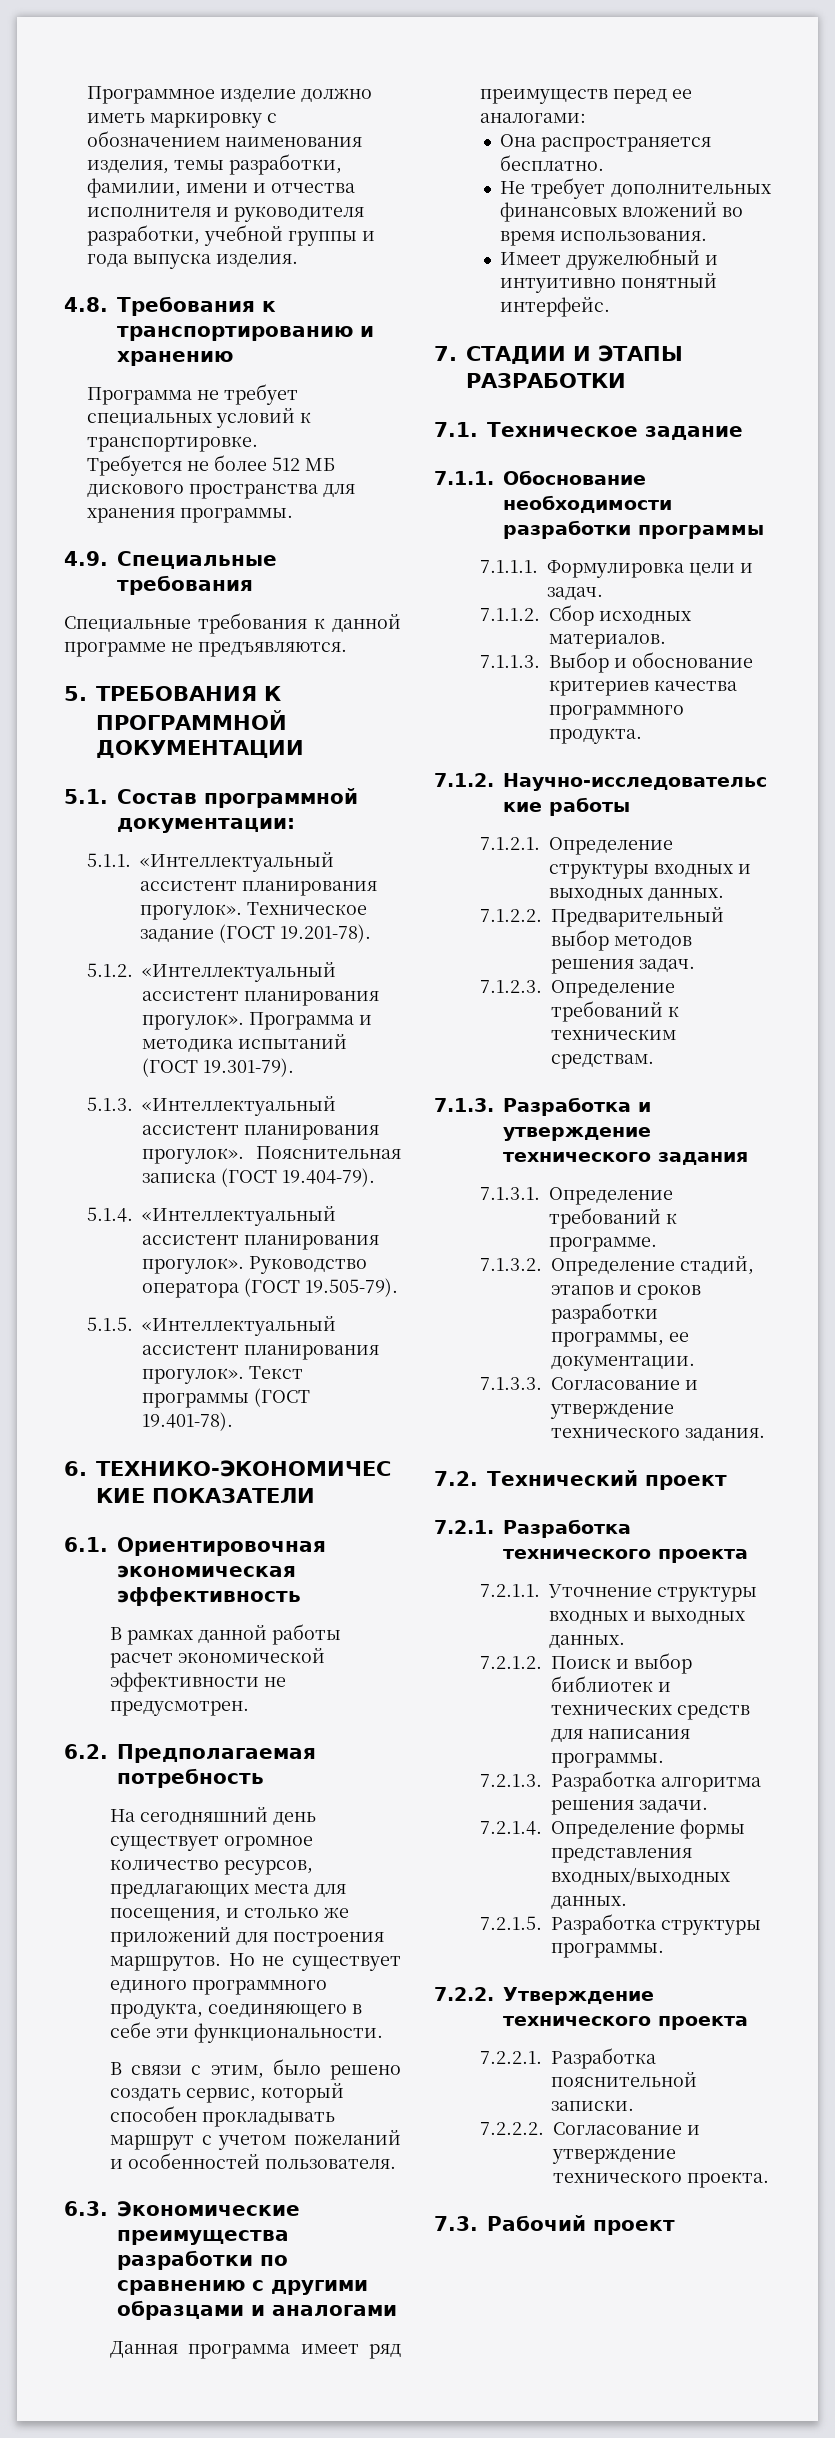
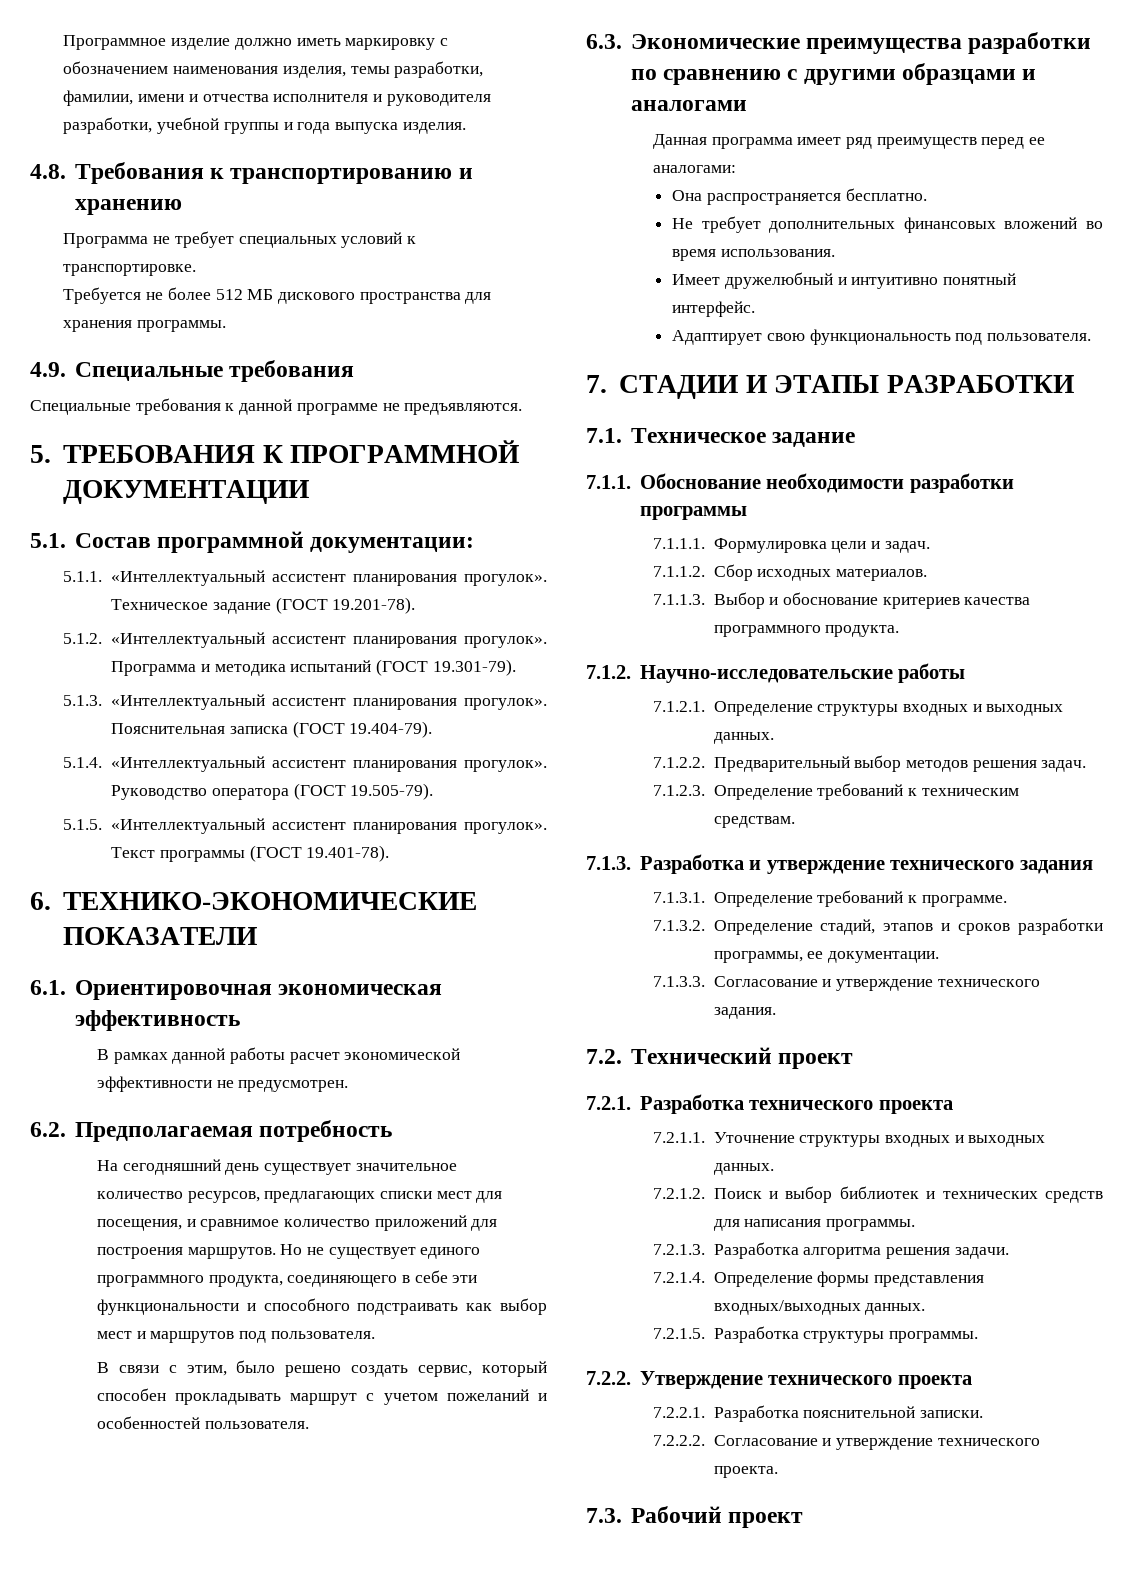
[224,1836,314,1851] огромное -> [355,1163,457,1171] значительное
[254,1884,310,1894] места -> [380,1191,472,1199] списки мест
[244,1907,350,1918] столько же -> [200,1219,371,1231] сравнимое количество
[194,2023,384,2043] функциональности. -> [96,1298,547,1315] [96,1331,375,1343] функциональности и способного подстраивать как выбор мест и маршрутов под пользователя.
(610, 307) none -> [672,329,1091,345] // Адаптирует свою функциональность под пользователя.

